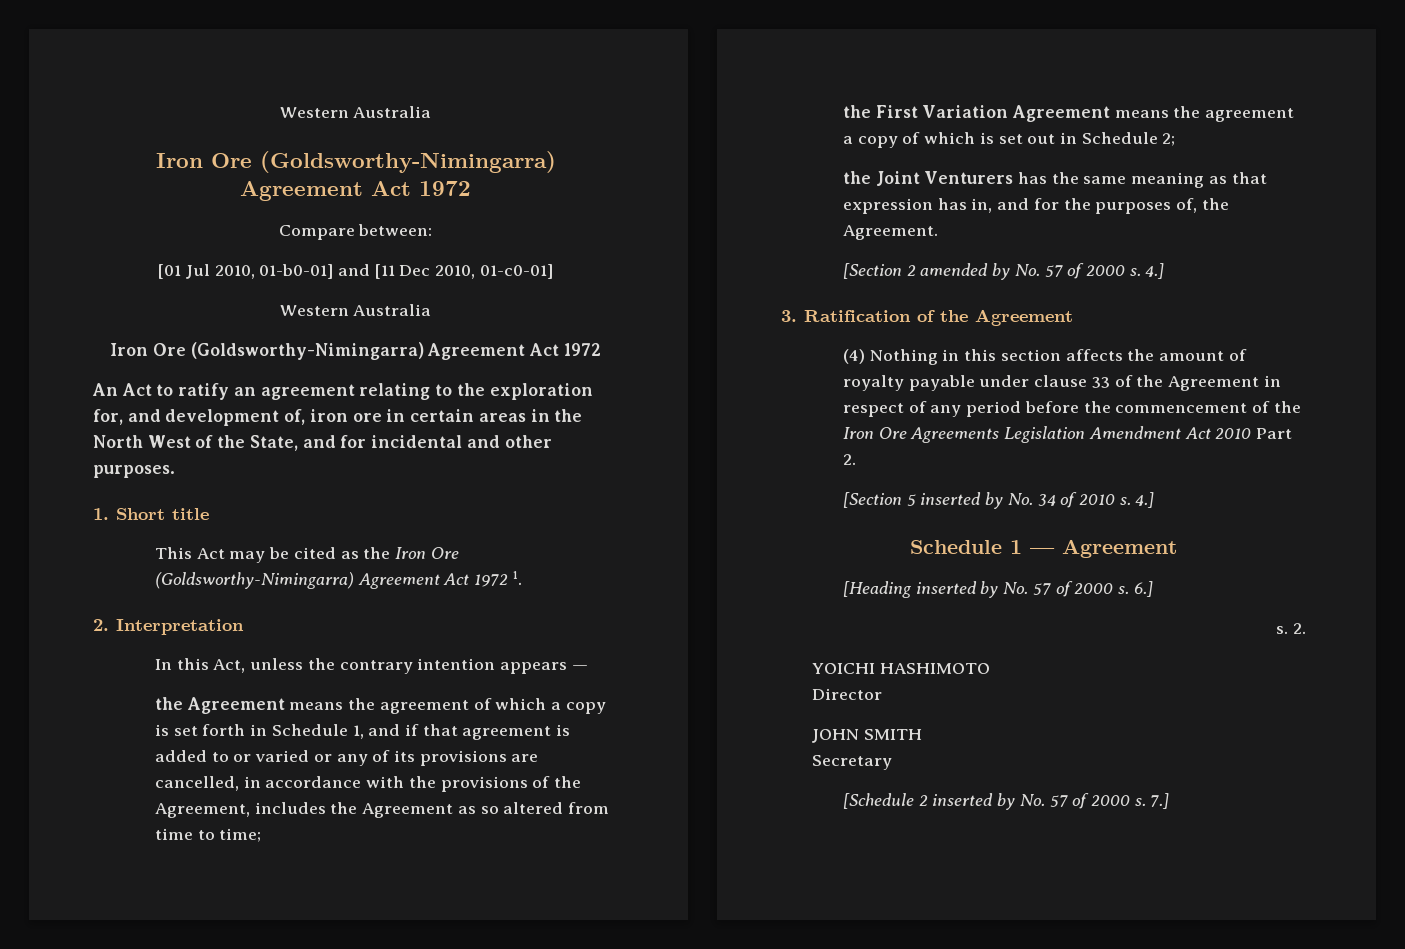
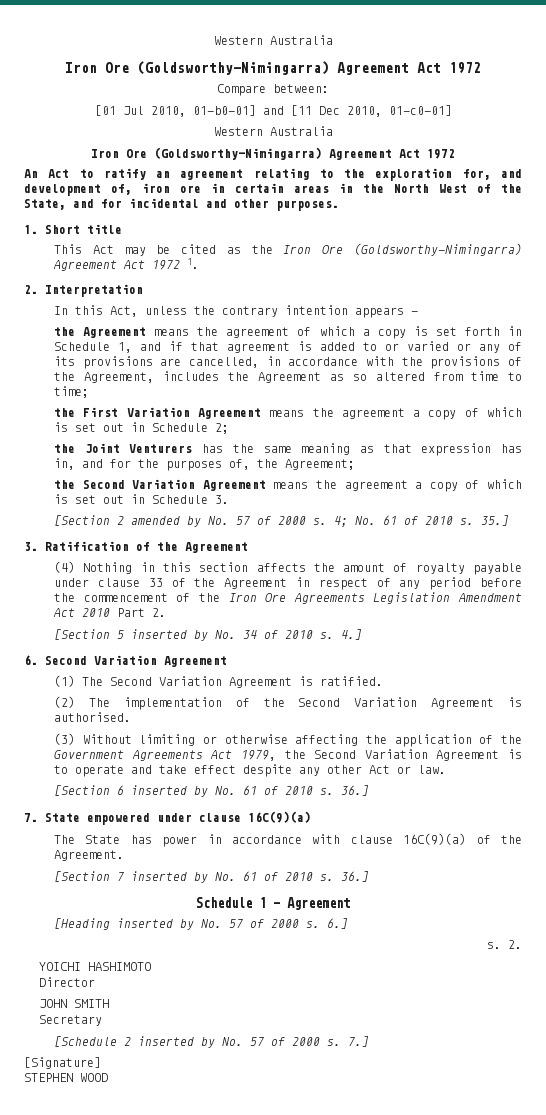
[842,225,938,240] Agreement. -> [285,459,356,470] [54,479,522,492] [54,494,230,504] Agreement; // the Second Variation Agreement means the agreement a copy of which is set out in Schedule 3.
[1145,263,1165,279] 4.] -> [334,515,510,527] 4; No. 61 of 2010 s. 35.]
(1155, 500) none -> [24,655,227,667] [54,675,384,688] [54,696,522,710] [54,712,132,722] [54,733,522,747] [54,749,522,761] [54,764,447,777] [54,785,370,797] [24,811,311,825] [54,833,522,847] [54,850,125,861] [54,871,370,883] // 6. Second Variation Agreement // (1) The Second Variation Agreement is ratified. // (2) The implementation of the Second Variation Agreement is authorised. // (3) Without limiting or otherwise affecting the application of the Government Agreements Act 1979, the Second Variation Agreement is to operate and take effect despite any other Act or law. // [Section 6 inserted by No. 61 of 2010 s. 36.] // 7. State empowered under clause 16C(9)(a) // The State has power in accordance with clause 16C(9)(a) of the Agreement. // [Section 7 inserted by No. 61 of 2010 s. 36.]
(1170, 801) none -> [24,1057,101,1069] [24,1073,108,1082] // [Signature] // STEPHEN WOOD

